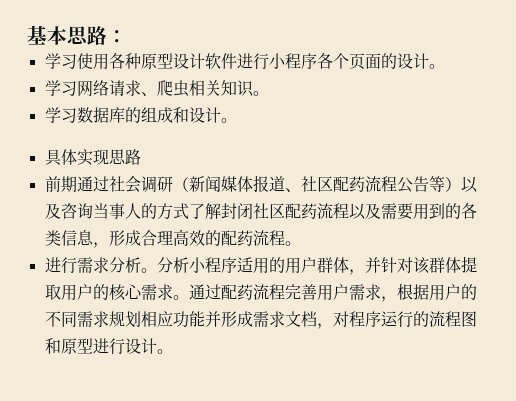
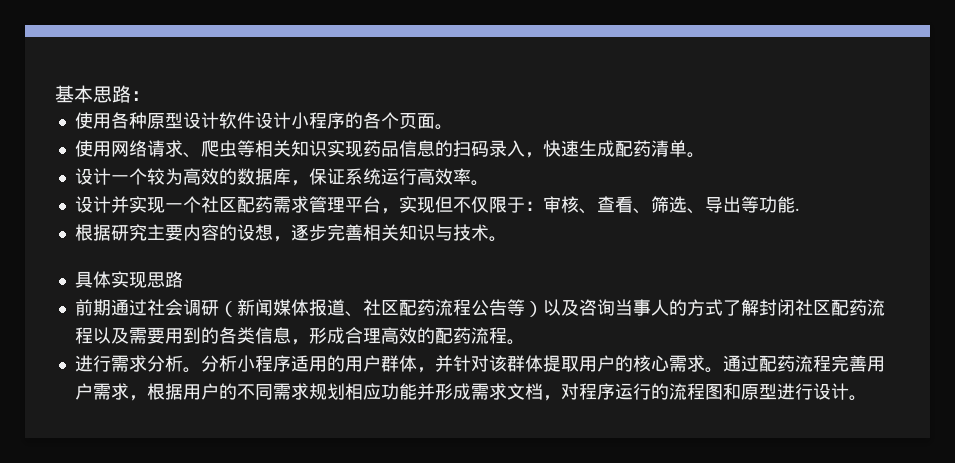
[44,53,77,69] 学习 -> (150, 96) none
[236,53,317,70] 进行小程序 -> [254,112,363,129] 设计小程序的
[380,53,445,69] [44,80,77,96] 的设计。 // 学习 -> [434,124,453,130] [74,140,111,157] 。 // 使用
[188,80,269,97] [44,107,221,123] 相关知识。 // 学习数据库的组成和设计 -> [236,140,705,158] [74,168,489,186] [74,196,800,214] [74,224,489,242] 等相关知识实现药品信息的扫码录入，快速生成配药清单。 // 设计一个较为高效的数据库，保证系统运行高效率。 // 设计并实现一个社区配药需求管理平台，实现但不仅限于：审核、查看、筛选、导出等功能. // 根据研究主要内容的设想，逐步完善相关知识与技术

